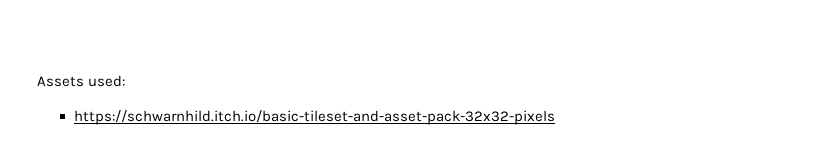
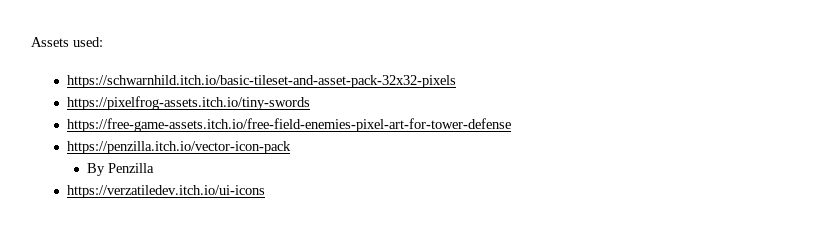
(555, 117) none -> [66,96,310,110] [66,118,511,132] [66,141,291,154] [86,163,154,176] [66,185,265,198] // https://pixelfrog-assets.itch.io/tiny-swords // https://free-game-assets.itch.io/free-field-enemies-pixel-art-for-tower-defense // https://penzilla.itch.io/vector-icon-pack // By Penzilla // https://verzatiledev.itch.io/ui-icons

